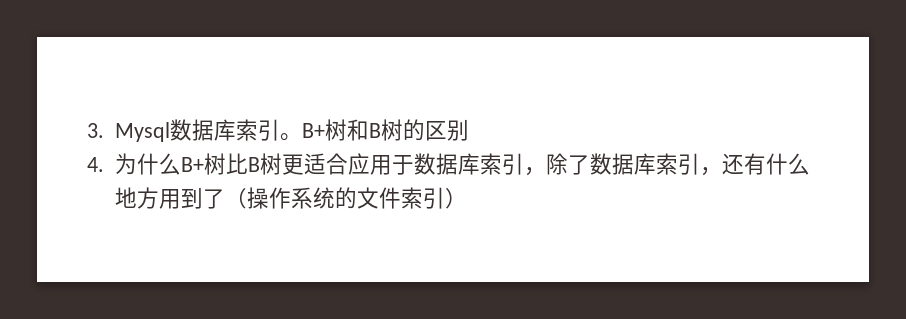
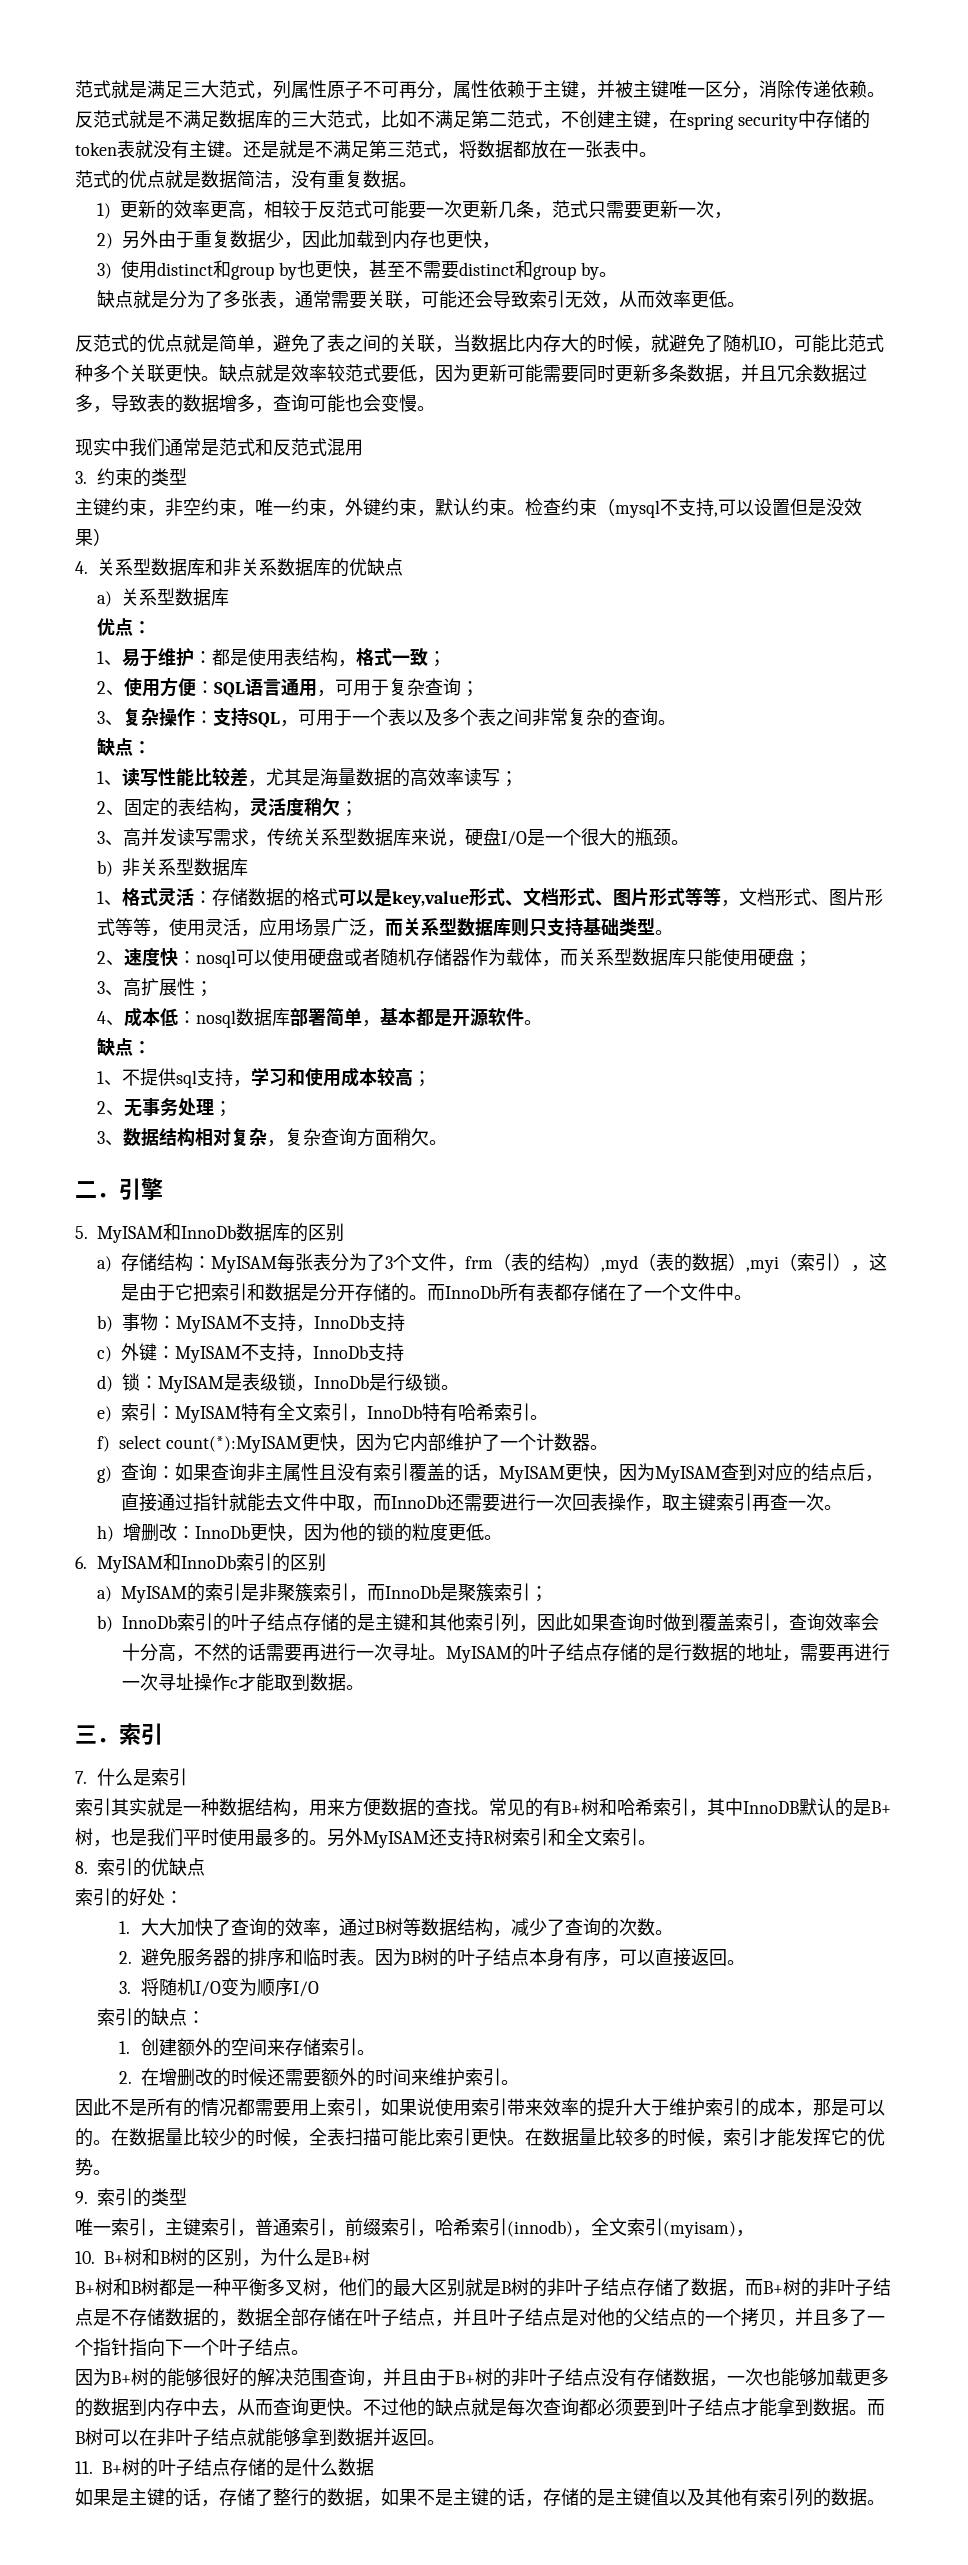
[87,119,302,142] 3. Mysql数据库索引。 -> [75,80,885,99] [75,110,870,130] [75,140,657,159] [75,170,417,189] [96,200,732,219] [96,230,500,249] [96,260,617,280] [96,290,745,309] [75,334,884,353] [75,364,867,383] [75,394,435,413] [75,438,363,457] [75,468,187,487] [75,498,862,518] [75,528,111,546] [75,558,403,577] [96,588,229,607] [96,618,151,636] [96,648,446,667] [96,677,479,698] [96,708,676,728] [96,738,151,756] [96,767,518,787] [96,797,358,817] [96,828,689,847] [96,858,248,877] [96,887,883,908] [96,918,673,937] [96,948,812,968] [96,978,213,997] [96,1007,542,1028] [96,1038,151,1056] [96,1067,431,1088] [96,1098,232,1117] [96,1128,447,1147] [75,1178,163,1200] [75,1223,344,1243] [96,1253,887,1273] [120,1283,752,1302] [96,1313,405,1333] [96,1343,404,1363] [96,1373,459,1393] [96,1403,548,1423] [96,1433,608,1453] [96,1463,883,1483] [120,1493,842,1512] [96,1523,502,1542] [75,1553,326,1573] [96,1583,548,1603] [96,1613,879,1632] [121,1643,890,1663] [121,1673,364,1692] [75,1723,163,1745] [75,1768,187,1786] [75,1798,891,1817] [75,1828,656,1848] [75,1858,205,1877] [75,1888,183,1907] [118,1918,673,1937] [118,1948,745,1967] [118,1978,319,1997] [96,2008,205,2027] [118,2038,375,2057] [118,2068,519,2087] [75,2098,885,2117] [75,2128,885,2147] [75,2158,111,2176] [75,2188,187,2207] [75,2218,754,2238] [75,2251,95,2264] 范式就是满足三大范式，列属性原子不可再分，属性依赖于主键，并被主键唯一区分，消除传递依赖。反范式就是不满足数据库的三大范式，比如不满足第二范式，不创建主键，在spring security中存储的token表就没有主键。还是就是不满足第三范式，将数据都放在一张表中。 // 范式的优点就是数据简洁，没有重复数据。 // 1)更新的效率更高，相较于反范式可能要一次更新几条，范式只需要更新一次， // 2)另外由于重复数据少，因此加载到内存也更快， // 3)使用distinct和group by也更快，甚至不需要distinct和group by。 // 缺点就是分为了多张表，通常需要关联，可能还会导致索引无效，从而效率更低。 // 反范式的优点就是简单，避免了表之间的关联，当数据比内存大的时候，就避免了随机IO，可能比范式种多个关联更快。缺点就是效率较范式要低，因为更新可能需要同时更新多条数据，并且冗余数据过多，导致表的数据增多，查询可能也会变慢。 // 现实中我们通常是范式和反范式混用 // 3.约束的类型 // 主键约束，非空约束，唯一约束，外键约束，默认约束。检查约束（mysql不支持,可以设置但是没效果） // 4.关系型数据库和非关系数据库的优缺点 // a)关系型数据库 // 优点： // 1、易于维护：都是使用表结构，格式一致； // 2、使用方便：SQL语言通用，可用于复杂查询； // 3、复杂操作：支持SQL，可用于一个表以及多个表之间非常复杂的查询。 // 缺点： // 1、读写性能比较差，尤其是海量数据的高效率读写； // 2、固定的表结构，灵活度稍欠； // 3、高并发读写需求，传统关系型数据库来说，硬盘I/O是一个很大的瓶颈。 // b)非关系型数据库 // 1、格式灵活：存储数据的格式可以是key,value形式、文档形式、图片形式等等，文档形式、图片形式等等，使用灵活，应用场景广泛，而关系型数据库则只支持基础类型。 // 2、速度快：nosql可以使用硬盘或者随机存储器作为载体，而关系型数据库只能使用硬盘； // 3、高扩展性； // 4、成本低：nosql数据库部署简单，基本都是开源软件。 // 缺点： // 1、不提供sql支持，学习和使用成本较高； // 2、无事务处理； // 3、数据结构相对复杂，复杂查询方面稍欠。 // 二．引擎 // 5. MyISAM和InnoDb数据库的区别 // a)存储结构：MyISAM每张表分为了3个文件，frm（表的结构）,myd（表的数据）,myi（索引），这是由于它把索引和数据是分开存储的。而InnoDb所有表都存储在了一个文件中。 // b)事物：MyISAM不支持，InnoDb支持 // c)外键：MyISAM不支持，InnoDb支持 // d)锁：MyISAM是表级锁，InnoDb是行级锁。 // e)索引：MyISAM特有全文索引，InnoDb特有哈希索引。 // f) select count(*):MyISAM更快，因为它内部维护了一个计数器。 // g)查询：如果查询非主属性且没有索引覆盖的话，MyISAM更快，因为MyISAM查到对应的结点后，直接通过指针就能去文件中取，而InnoDb还需要进行一次回表操作，取主键索引再查一次。 // h)增删改：InnoDb更快，因为他的锁的粒度更低。 // 6. MyISAM和InnoDb索引的区别 // a) MyISAM的索引是非聚簇索引，而InnoDb是聚簇索引； // b) InnoDb索引的叶子结点存储的是主键和其他索引列，因此如果查询时做到覆盖索引，查询效率会十分高，不然的话需要再进行一次寻址。MyISAM的叶子结点存储的是行数据的地址，需要再进行一次寻址操作c才能取到数据。 // 三．索引 // 7.什么是索引 // 索引其实就是一种数据结构，用来方便数据的查找。常见的有B+树和哈希索引，其中InnoDB默认的是B+树，也是我们平时使用最多的。另外MyISAM还支持R树索引和全文索引。 // 8.索引的优缺点 // 索引的好处： // 1.大大加快了查询的效率，通过B树等数据结构，减少了查询的次数。 // 2.避免服务器的排序和临时表。因为B树的叶子结点本身有序，可以直接返回。 // 3.将随机I/O变为顺序I/O // 索引的缺点： // 1.创建额外的空间来存储索引。 // 2.在增删改的时候还需要额外的时间来维护索引。 // 因此不是所有的情况都需要用上索引，如果说使用索引带来效率的提升大于维护索引的成本，那是可以的。在数据量比较少的时候，全表扫描可能比索引更快。在数据量比较多的时候，索引才能发挥它的优势。 // 9.索引的类型 // 唯一索引，主键索引，普通索引，前缀索引，哈希索引(innodb)，全文索引(myisam)， // 10.
[87,153,810,176] [114,187,467,209] // 4.为什么B+树比B树更适合应用于数据库索引，除了数据库索引，还有什么地方用到了（操作系统的文件索引） -> [242,2248,370,2267] [75,2278,891,2297] [75,2308,885,2327] [75,2338,309,2357] [75,2368,889,2387] [75,2398,885,2417] [75,2428,445,2447] [75,2458,374,2477] [75,2488,885,2507] ，为什么是B+树 // B+树和B树都是一种平衡多叉树，他们的最大区别就是B树的非叶子结点存储了数据，而B+树的非叶子结点是不存储数据的，数据全部存储在叶子结点，并且叶子结点是对他的父结点的一个拷贝，并且多了一个指针指向下一个叶子结点。 // 因为B+树的能够很好的解决范围查询，并且由于B+树的非叶子结点没有存储数据，一次也能够加载更多的数据到内存中去，从而查询更快。不过他的缺点就是每次查询都必须要到叶子结点才能拿到数据。而B树可以在非叶子结点就能够拿到数据并返回。 // 11. B+树的叶子结点存储的是什么数据 // 如果是主键的话，存储了整行的数据，如果不是主键的话，存储的是主键值以及其他有索引列的数据。

